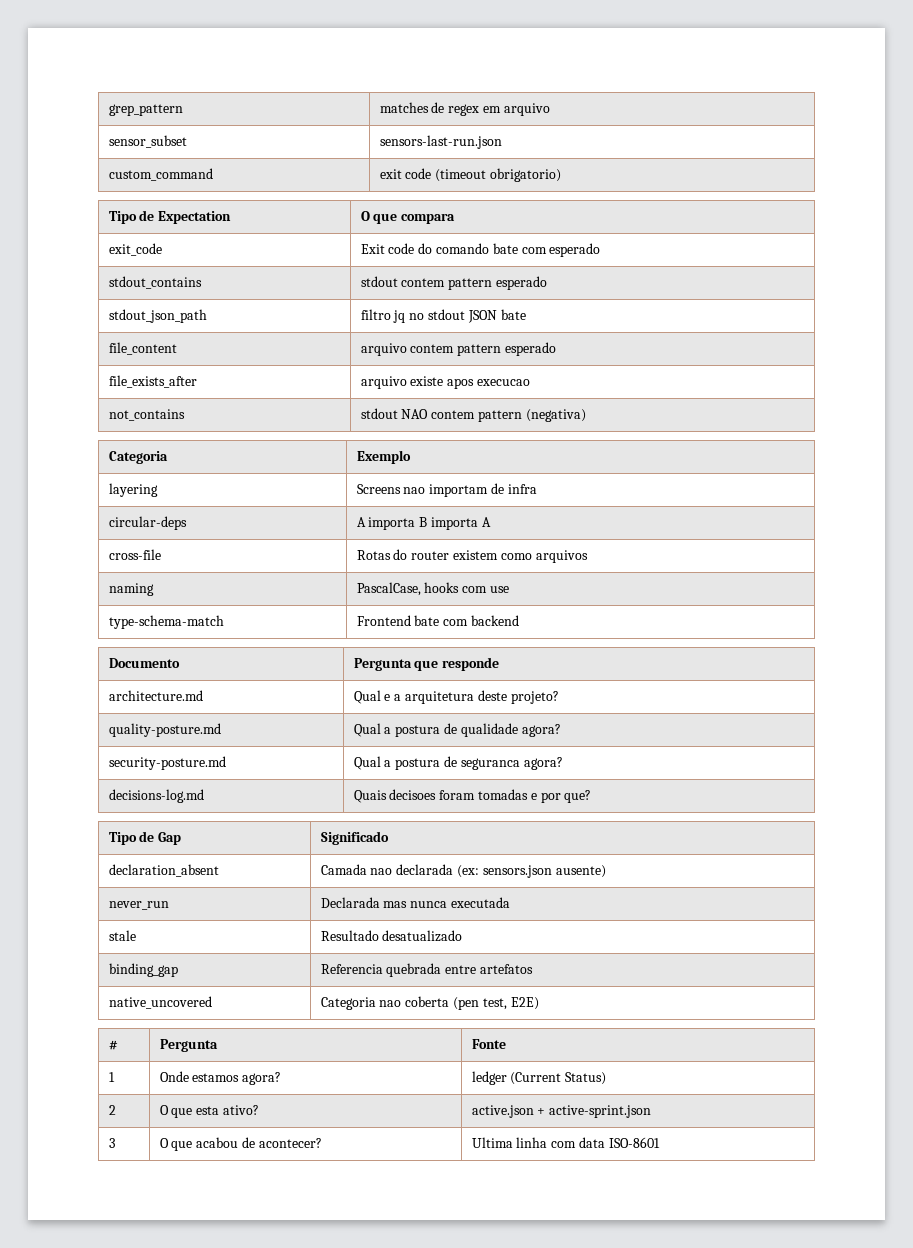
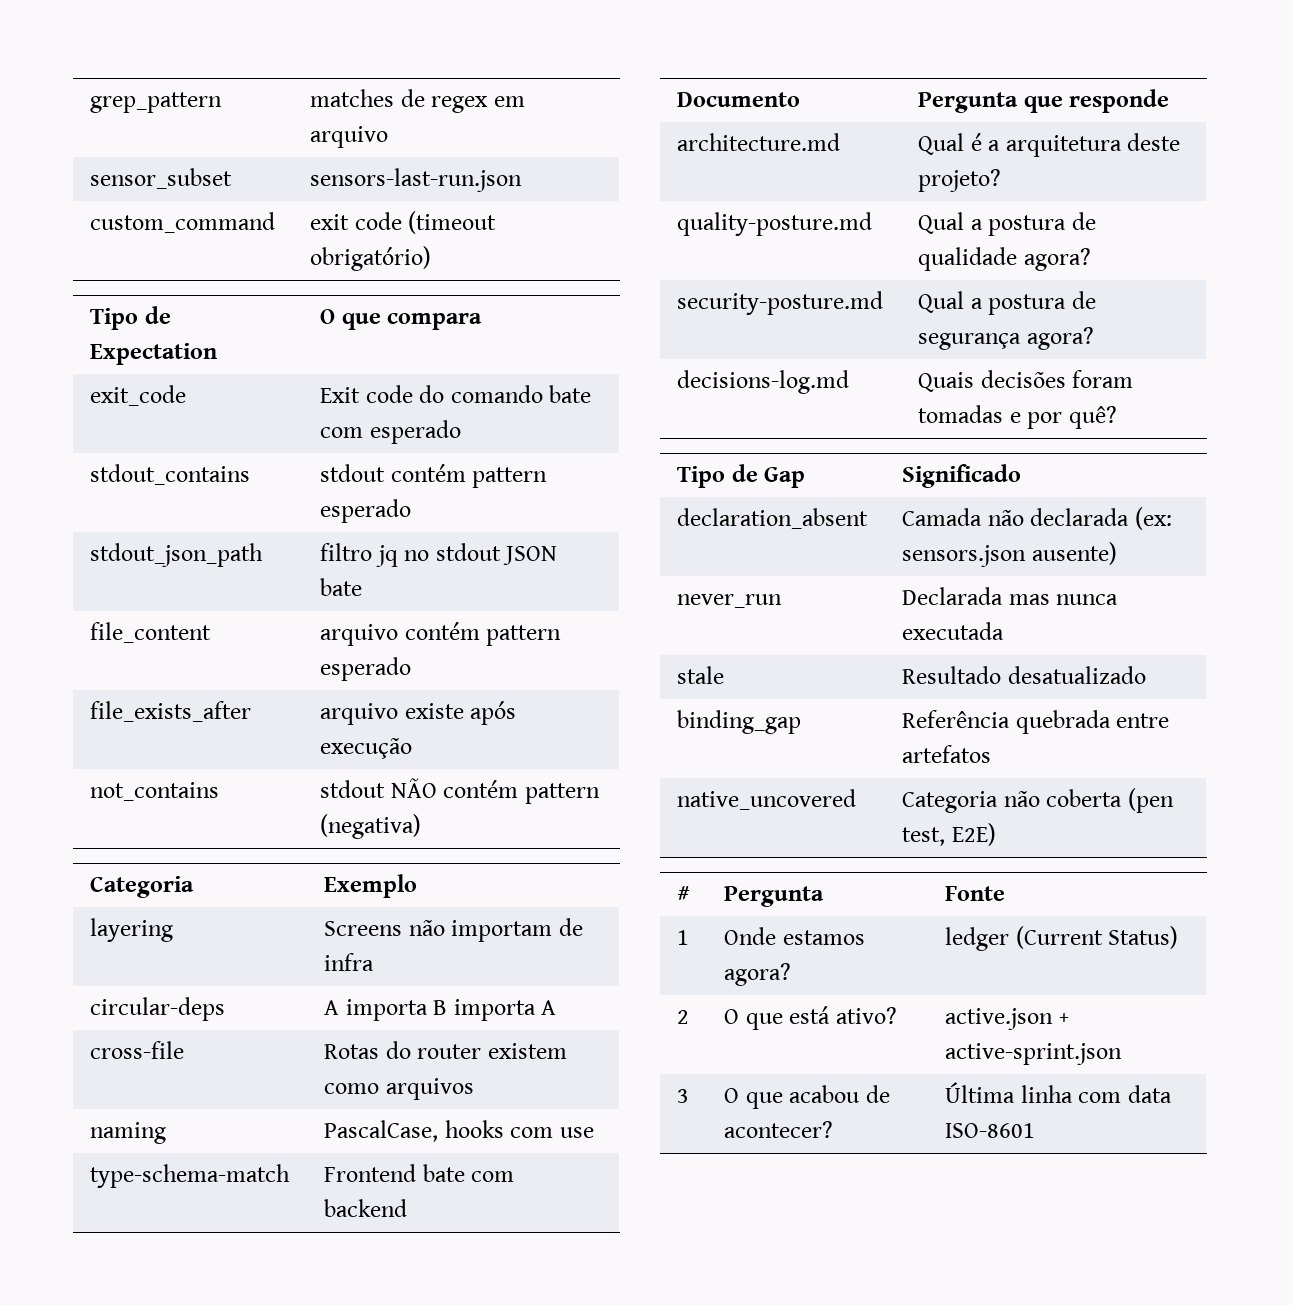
[489,168,561,182] obrigatorio) -> [310,246,432,271] obrigatório)
[401,278,446,287] contem -> [390,464,466,482] contém
[410,344,455,353] contem -> [404,622,480,640] contém
[447,378,530,389] apos execucao -> [470,701,517,725] [320,738,413,759] após execução
[401,409,476,419] NAO contem -> [390,778,519,798] NÃO contém
[403,487,426,494] nao -> [408,920,445,936] não
[384,694,391,701] e -> [970,133,982,151] é
[460,758,520,770] seguranca -> [918,333,1022,350] segurança
[389,789,437,800] decisoes -> [980,370,1066,388] decisões
[564,790,592,803] que? -> [1068,406,1117,429] quê?
[370,868,393,875] nao -> [987,510,1024,526] não
[320,964,383,974] Referencia -> [902,710,1011,728] Referência
[379,1000,402,1007] nao -> [1003,791,1040,807] não
[196,1106,220,1115] esta -> [789,1006,831,1024] está
[471,1137,513,1148] Ultima -> [945,1082,1016,1103] Última

